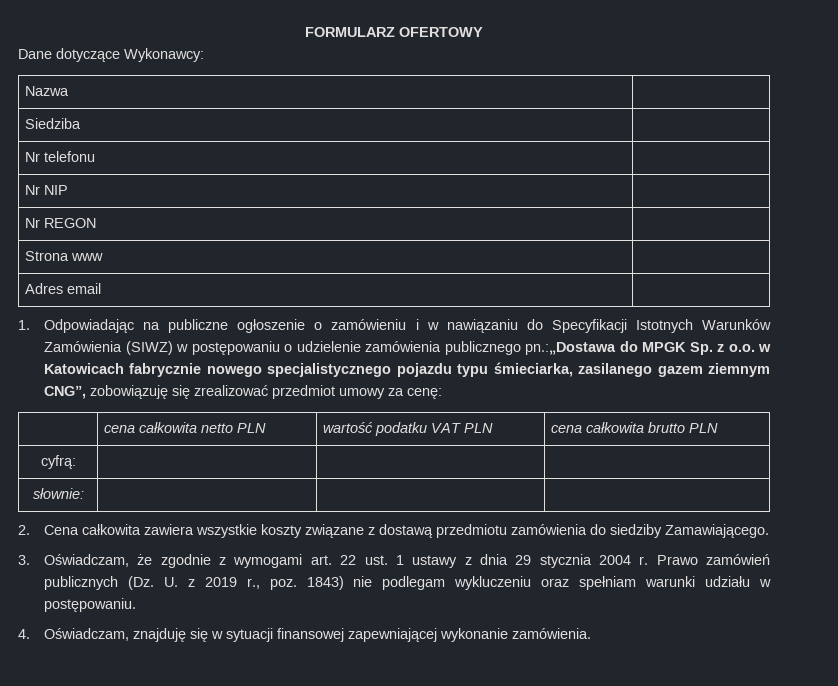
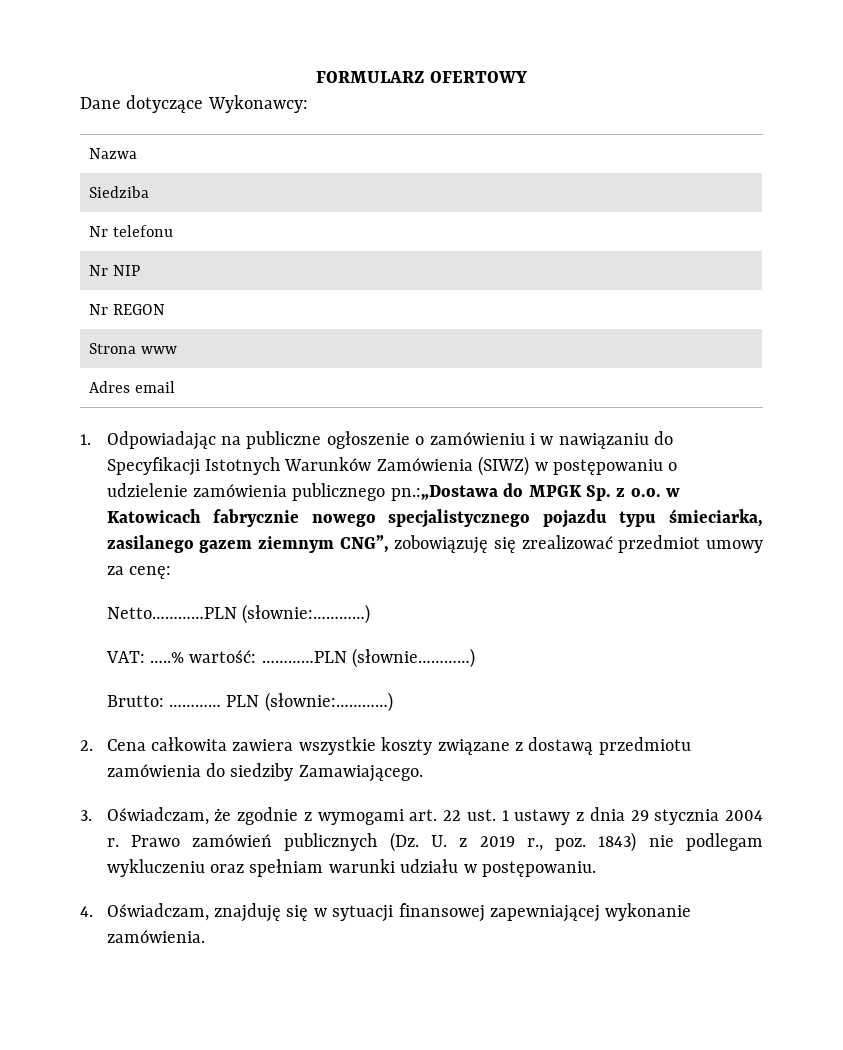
[103,422,266,433] [322,422,493,436] [550,422,718,433] [40,455,76,469] [32,488,84,499] // | cena całkowita netto PLN | wartość podatku VAT PLN | cena całkowita brutto PLN // cyfrą: | | | // słownie: | | | -> [106,604,370,624] [105,648,476,668] [106,692,393,712] // Netto…………PLN (słownie:…………) // VAT: …..% wartość: …………PLN (słownie…………) // Brutto: ………… PLN (słownie:…………)

